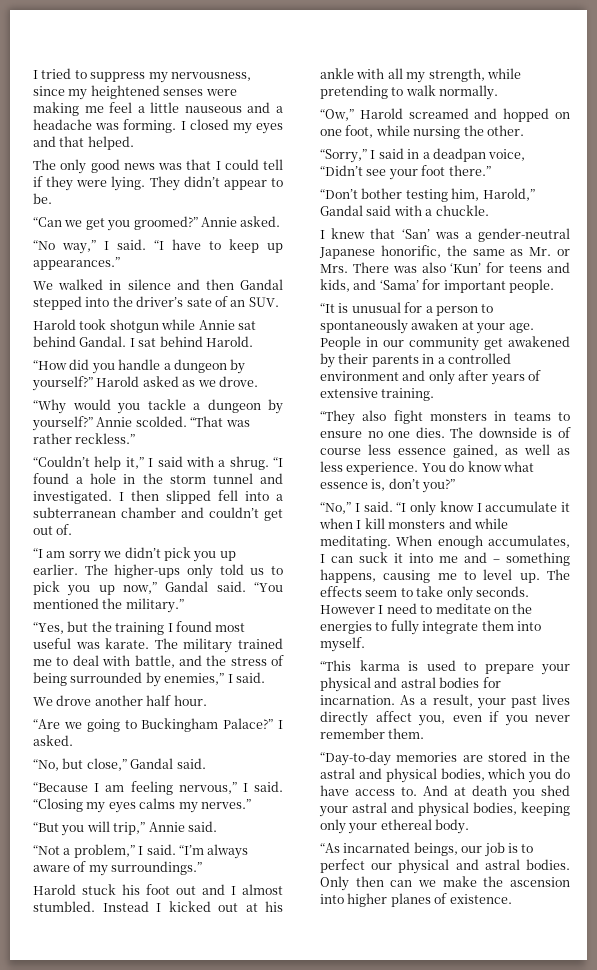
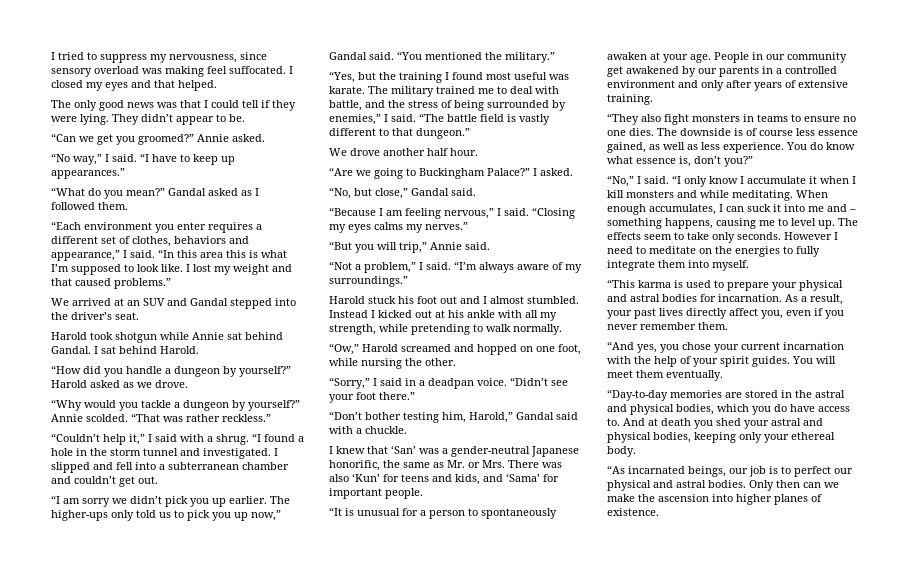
[68,85,237,100] [33,102,283,116] [33,119,177,133] my heightened senses were making me feel a little nauseous and a headache was forming. -> [51,66,286,77] sensory overload was making feel suffocated.
[33,279,234,290] We walked in silence and then -> [51,187,259,199] [51,202,128,210] [51,221,262,233] [51,236,249,247] [51,249,287,261] [51,264,292,275] [51,278,171,289] [51,298,187,306] “What do you mean?” Gandal asked as I followed them. // “Each environment you enter requires a different set of clothes, behaviors and appearance,” I said. “In this area this is what I’m supposed to look like. I lost my weight and that caused problems.” // We arrived at an SUV and
[186,296,279,307] sate of an SUV. -> [115,312,139,320] seat.
[131,490,211,504] then slipped -> [51,462,113,473] slipped and
[33,524,73,535] out of. -> [138,476,158,484] out.
(265, 677) none -> [419,113,550,125] [329,128,470,139] “The battle field is vastly different to that dungeon.”
[488,149,526,161] voice, -> [477,378,507,386] voice.
[338,353,369,364] their -> [698,68,717,74] our
(425, 733) none -> [607,341,844,353] [607,356,836,367] [607,370,723,381] // “And yes, you chose your current incarnation with the help of your spirit guides. You will meet them eventually.

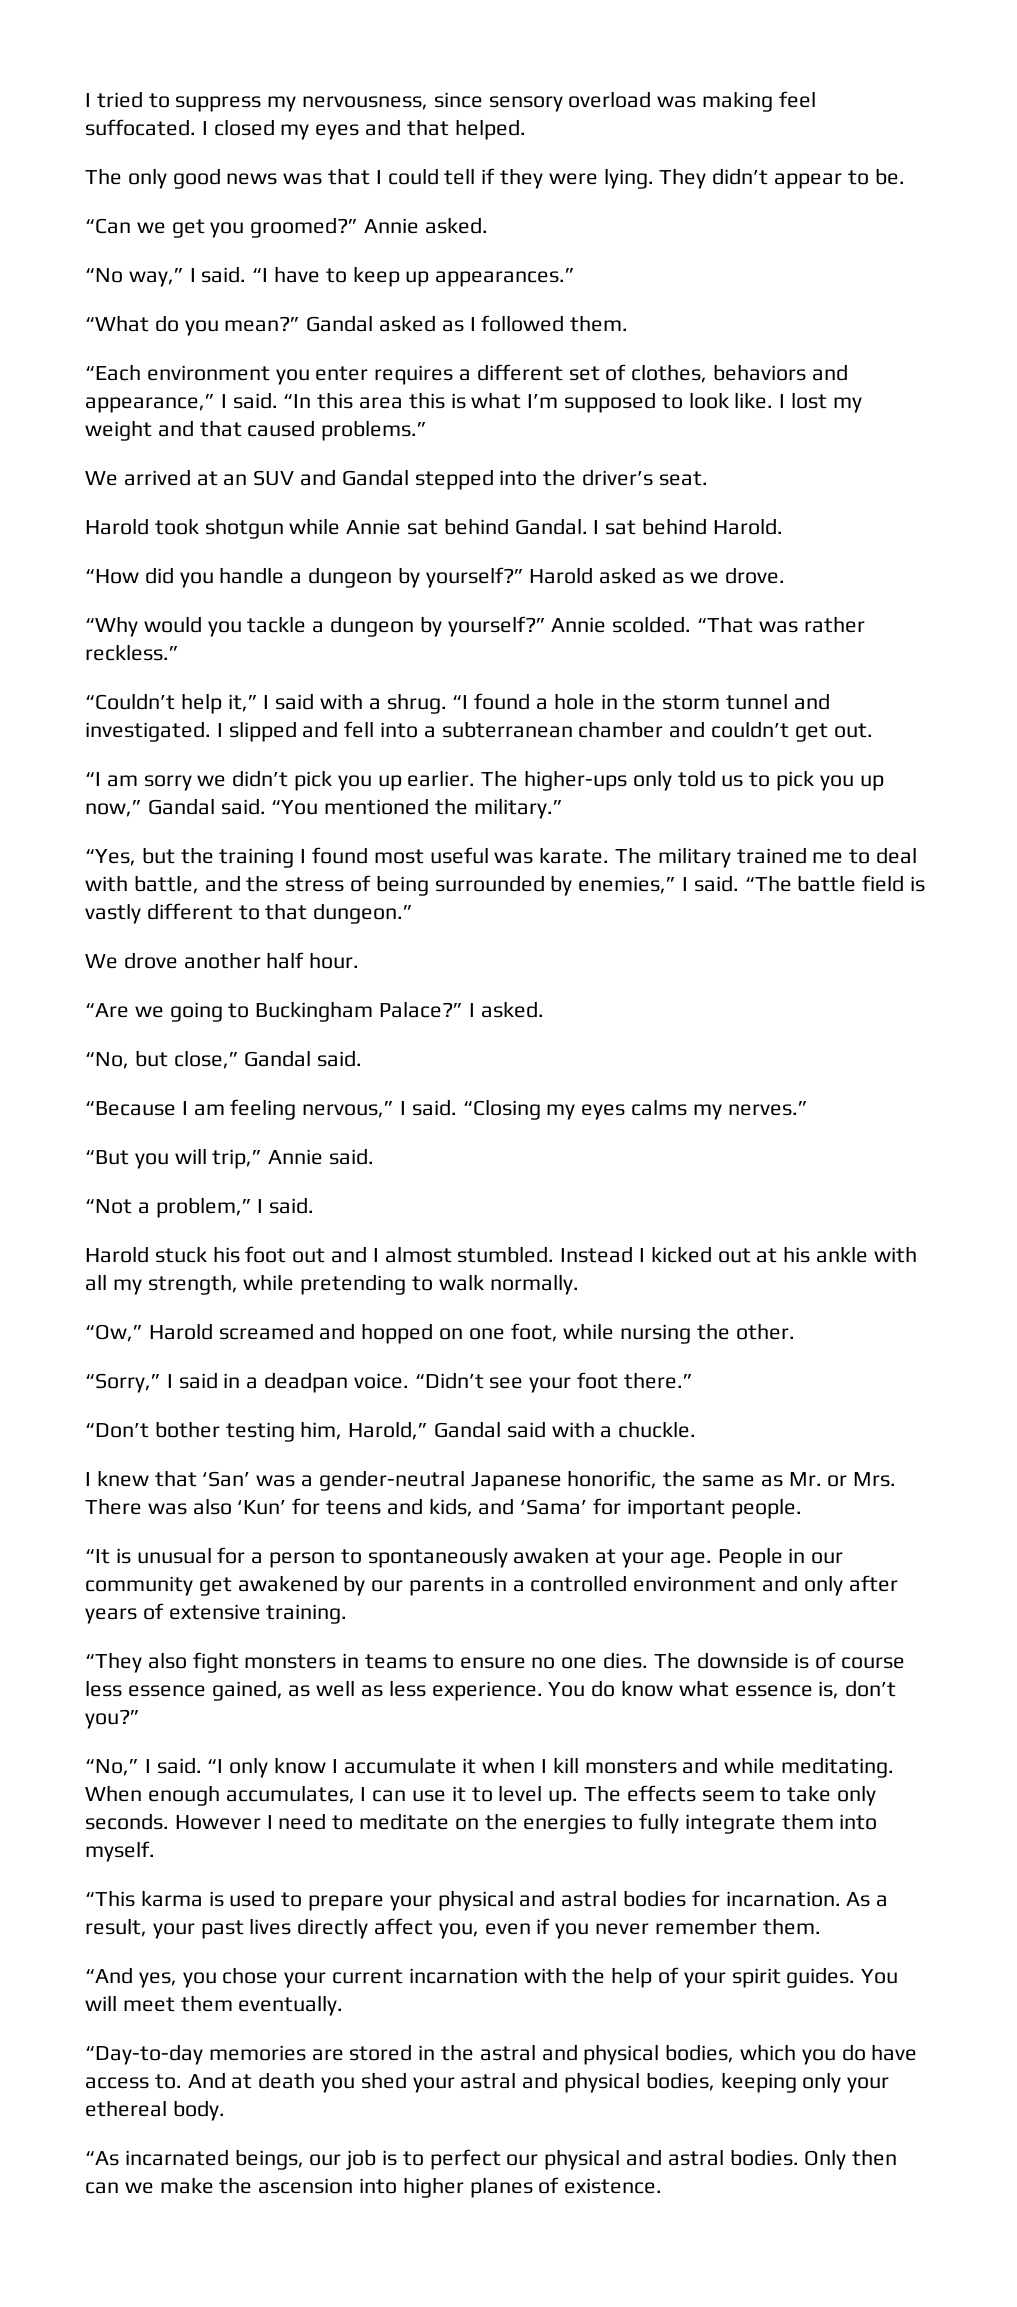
[454,261,582,273] [329,276,408,287] “I’m always aware of my surroundings.” -> (315, 1205) none
[747,204,856,212] [607,218,775,229] suck it into me and – something happens, causing me -> [412,1786,466,1802] use it

